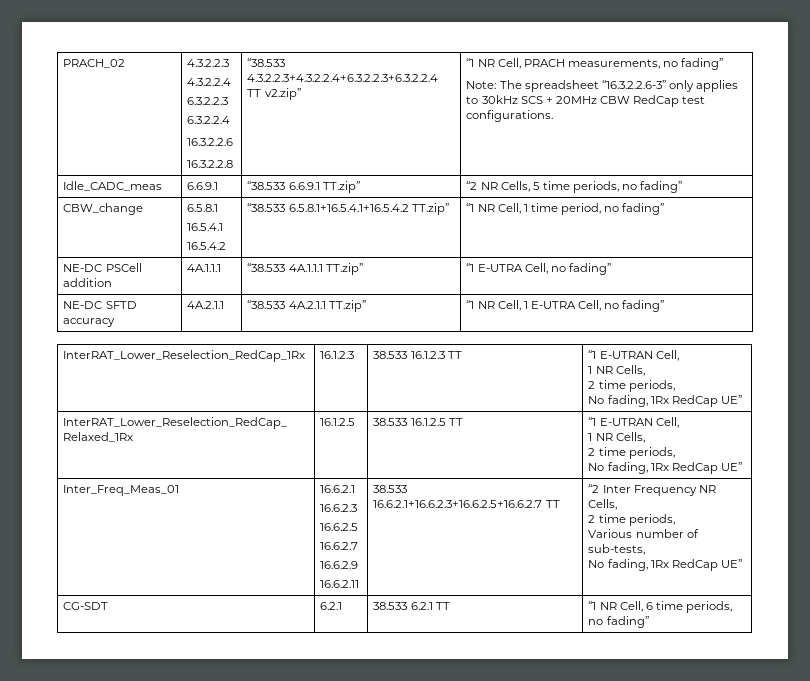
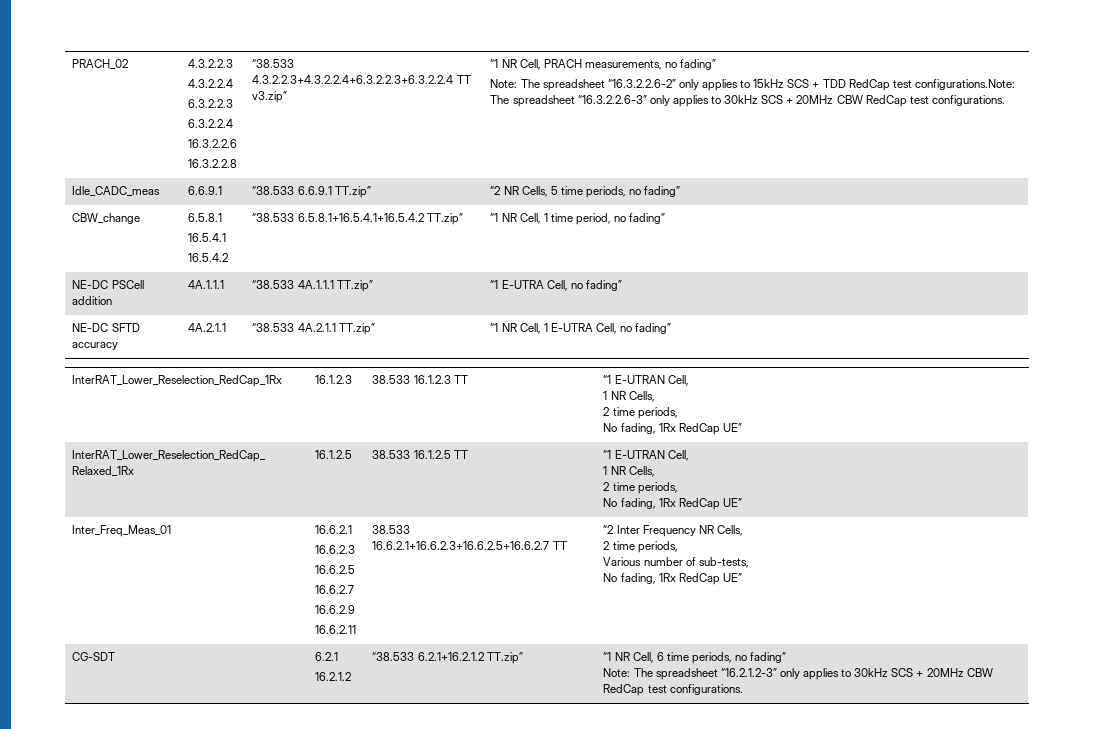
[264,88,301,100] v2.zip” -> [252,91,288,103] v3.zip”
(599, 86) none -> [607,79,1015,91] [490,95,575,107] “16.3.2.2.6-2” only applies to 15kHz SCS + TDD RedCap test configurations.Note: The spreadsheet
[373,602,450,610] | 38.533 6.2.1 TT -> [315,672,352,681] [372,652,523,664] // 16.2.1.2 | “38.533 6.2.1+16.2.1.2 TT.zip”
(649, 622) none -> [603,668,993,680] [603,684,743,696] // Note: The spreadsheet “16.2.1.2-3” only applies to 30kHz SCS + 20MHz CBW RedCap test configurations.

